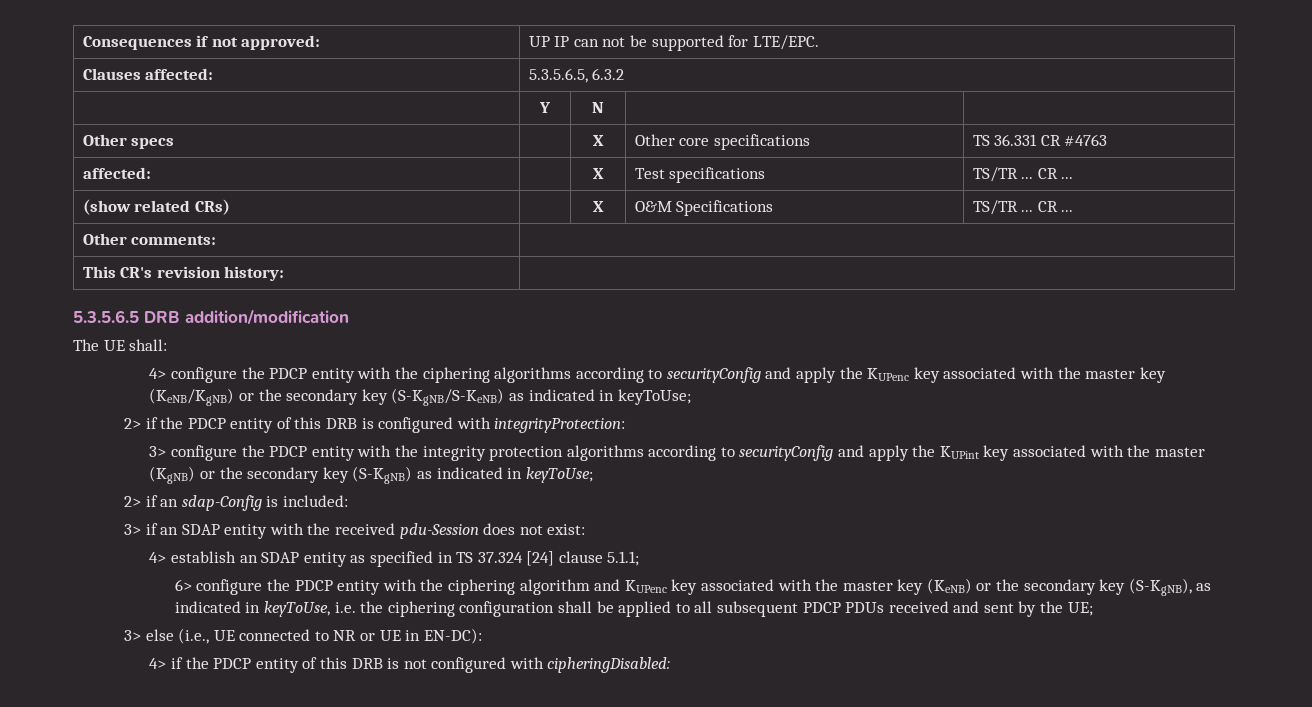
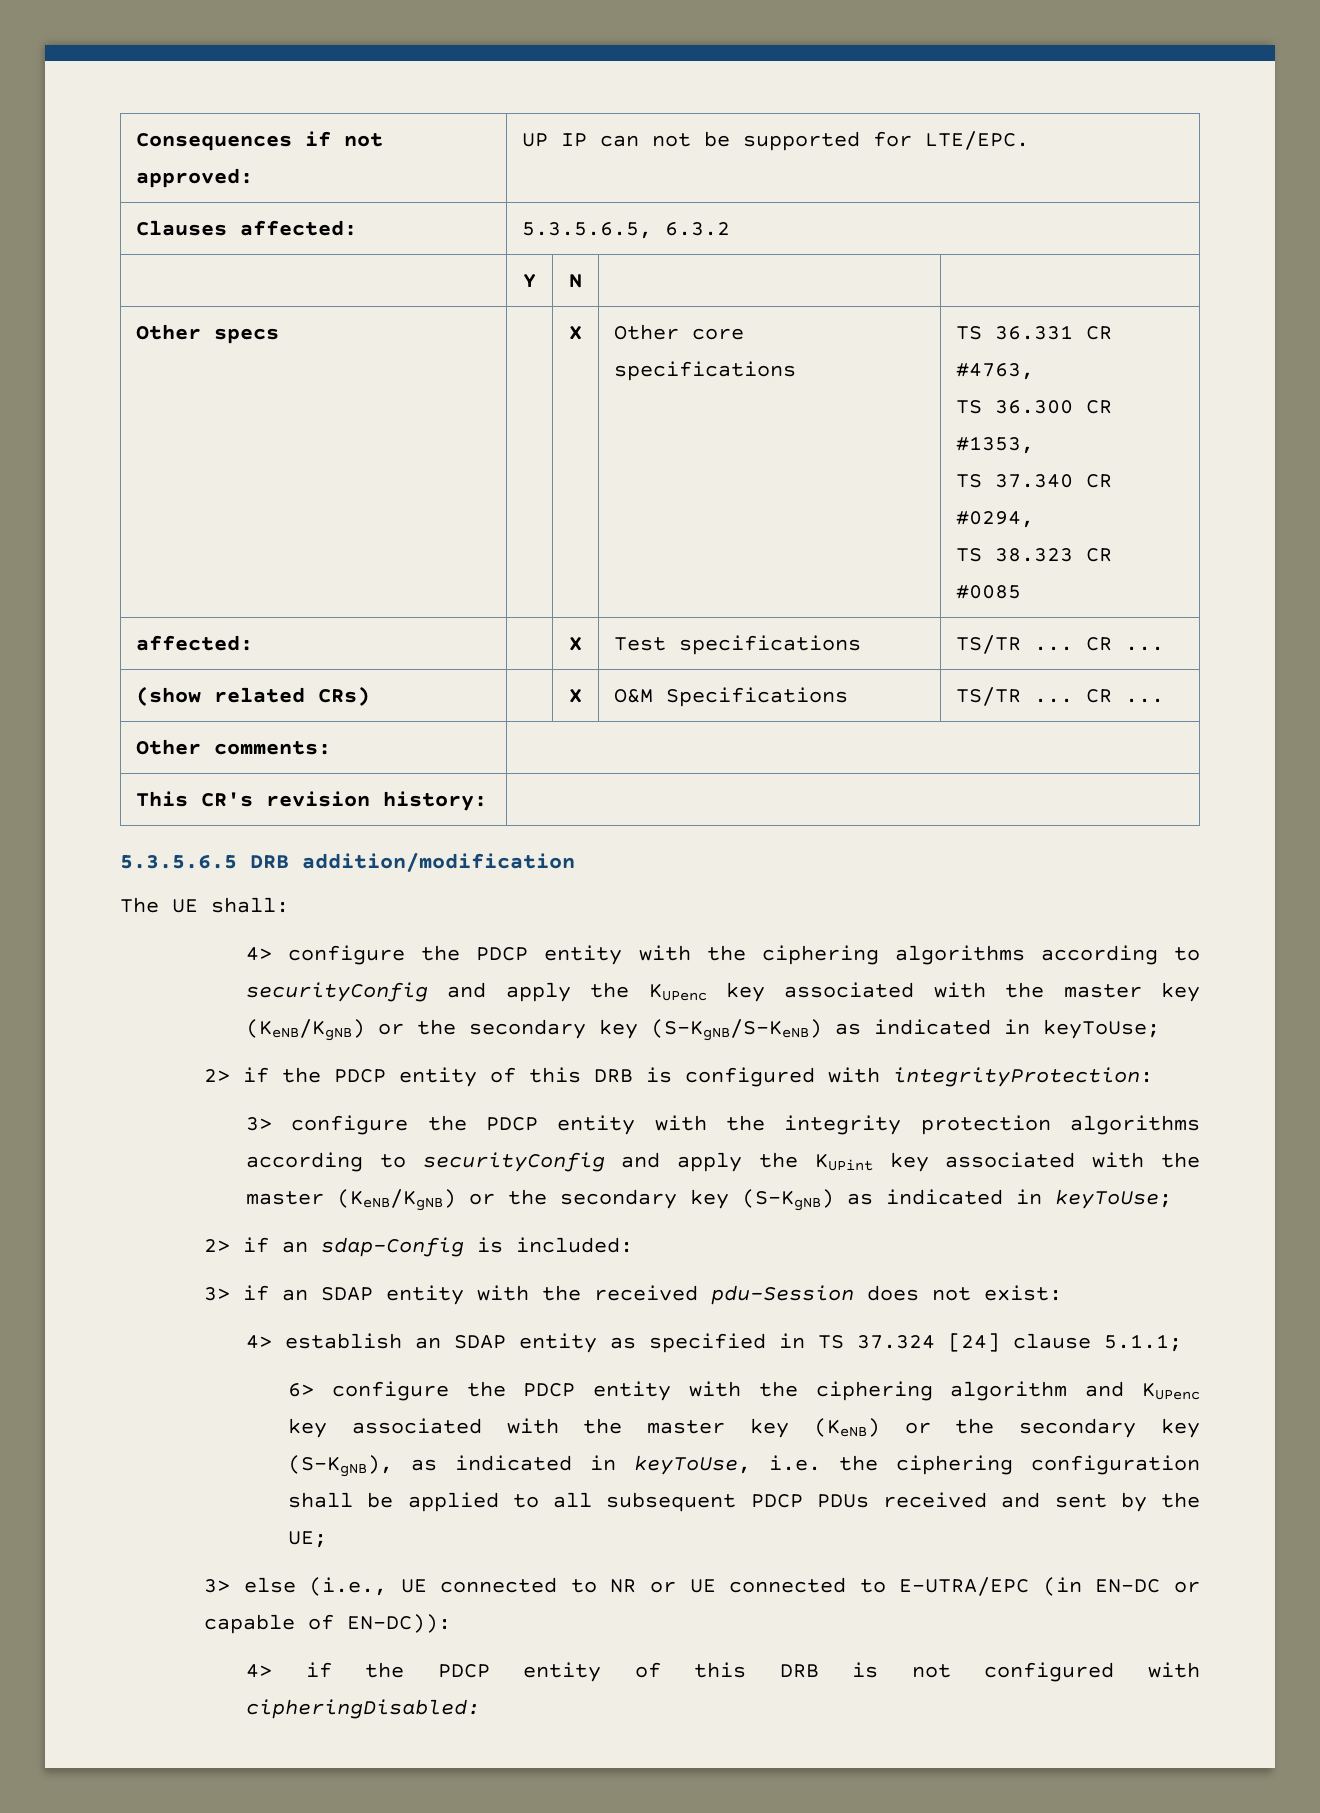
[1064,134,1108,146] #4763 -> [955,363,1034,380] [955,400,1112,414] [955,436,1034,454] [955,474,1112,488] [955,511,1034,528] [955,548,1112,562] [955,585,1021,599] #4763, // TS 36.300 CR #1353, // TS 37.340 CR #0294, // TS 38.323 CR #0085
[149,466,196,484] (KgNB) -> [337,1189,457,1211] (KeNB/KgNB)
[405,628,482,644] in EN-DC): -> [729,1577,1200,1596] [204,1614,452,1634] connected to E-UTRA/EPC (in EN-DC or capable of EN-DC)):

